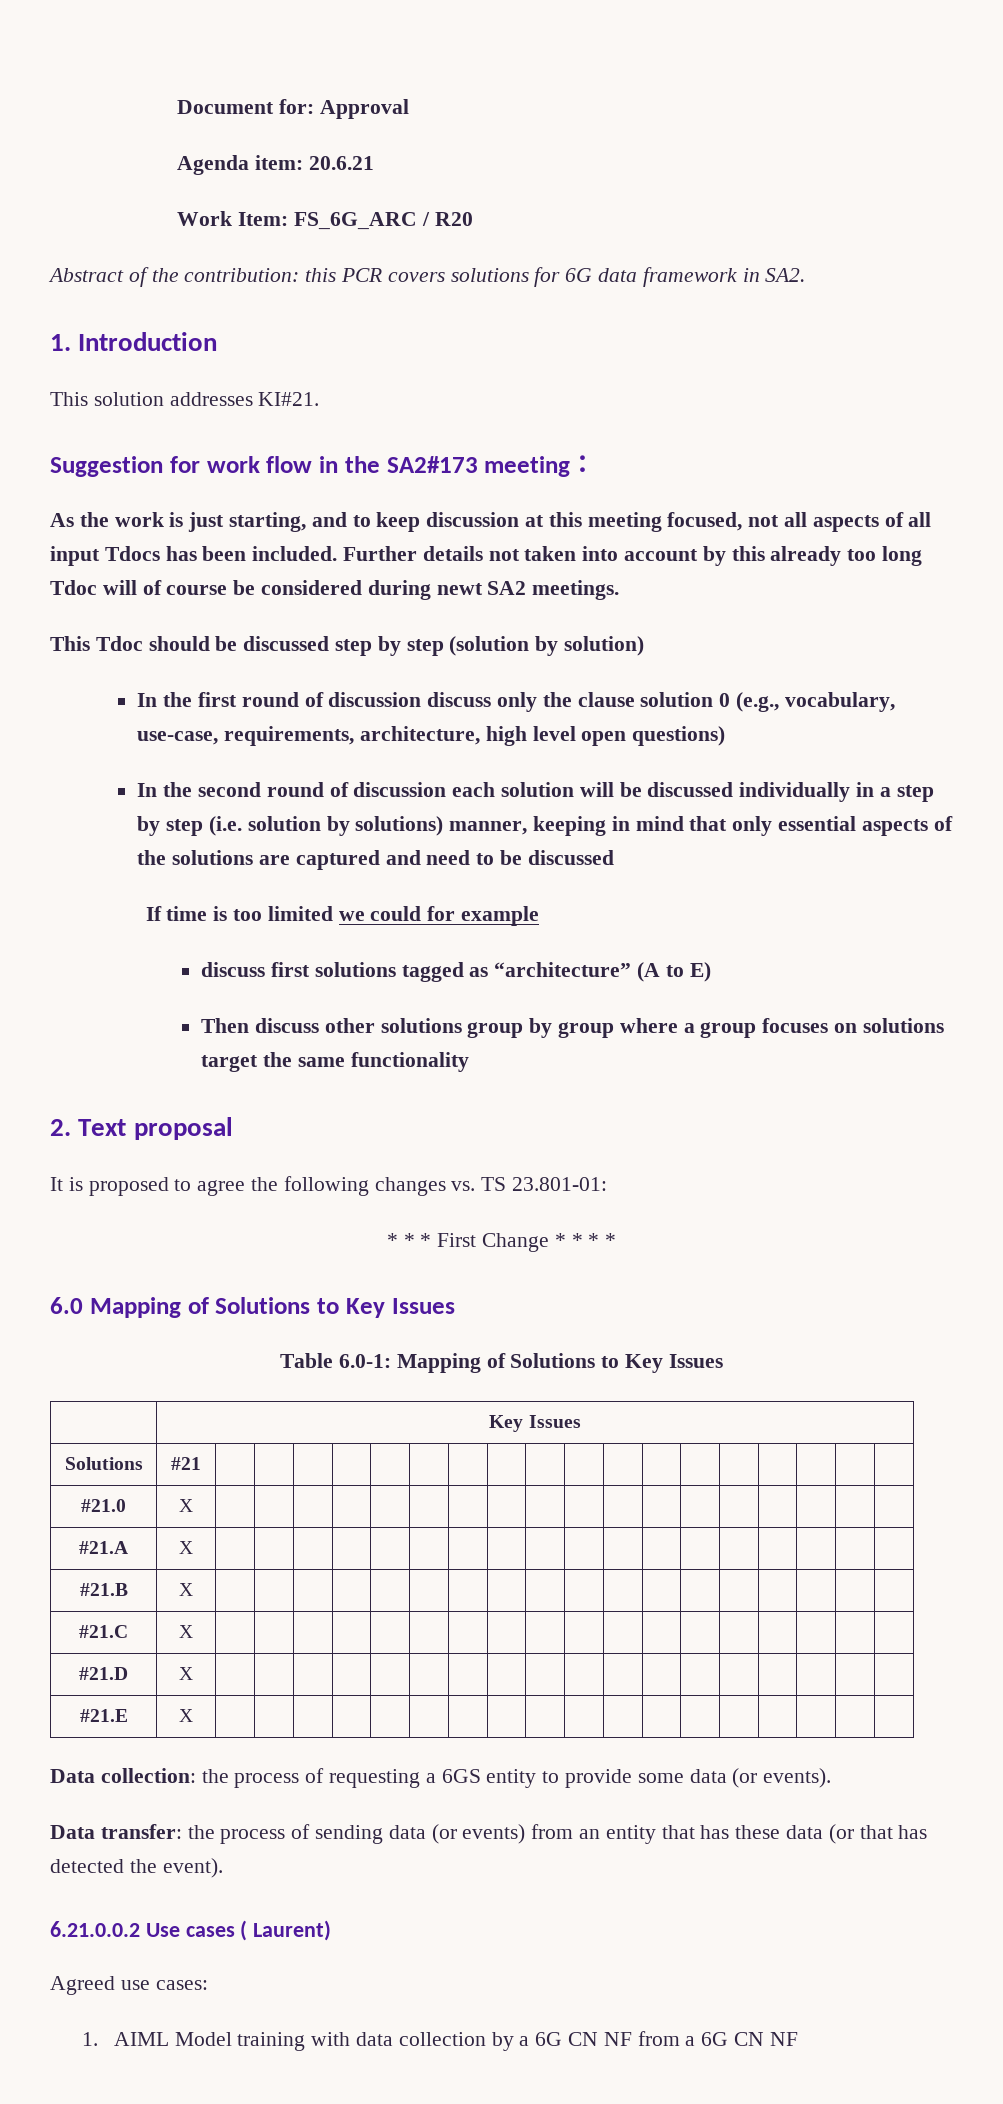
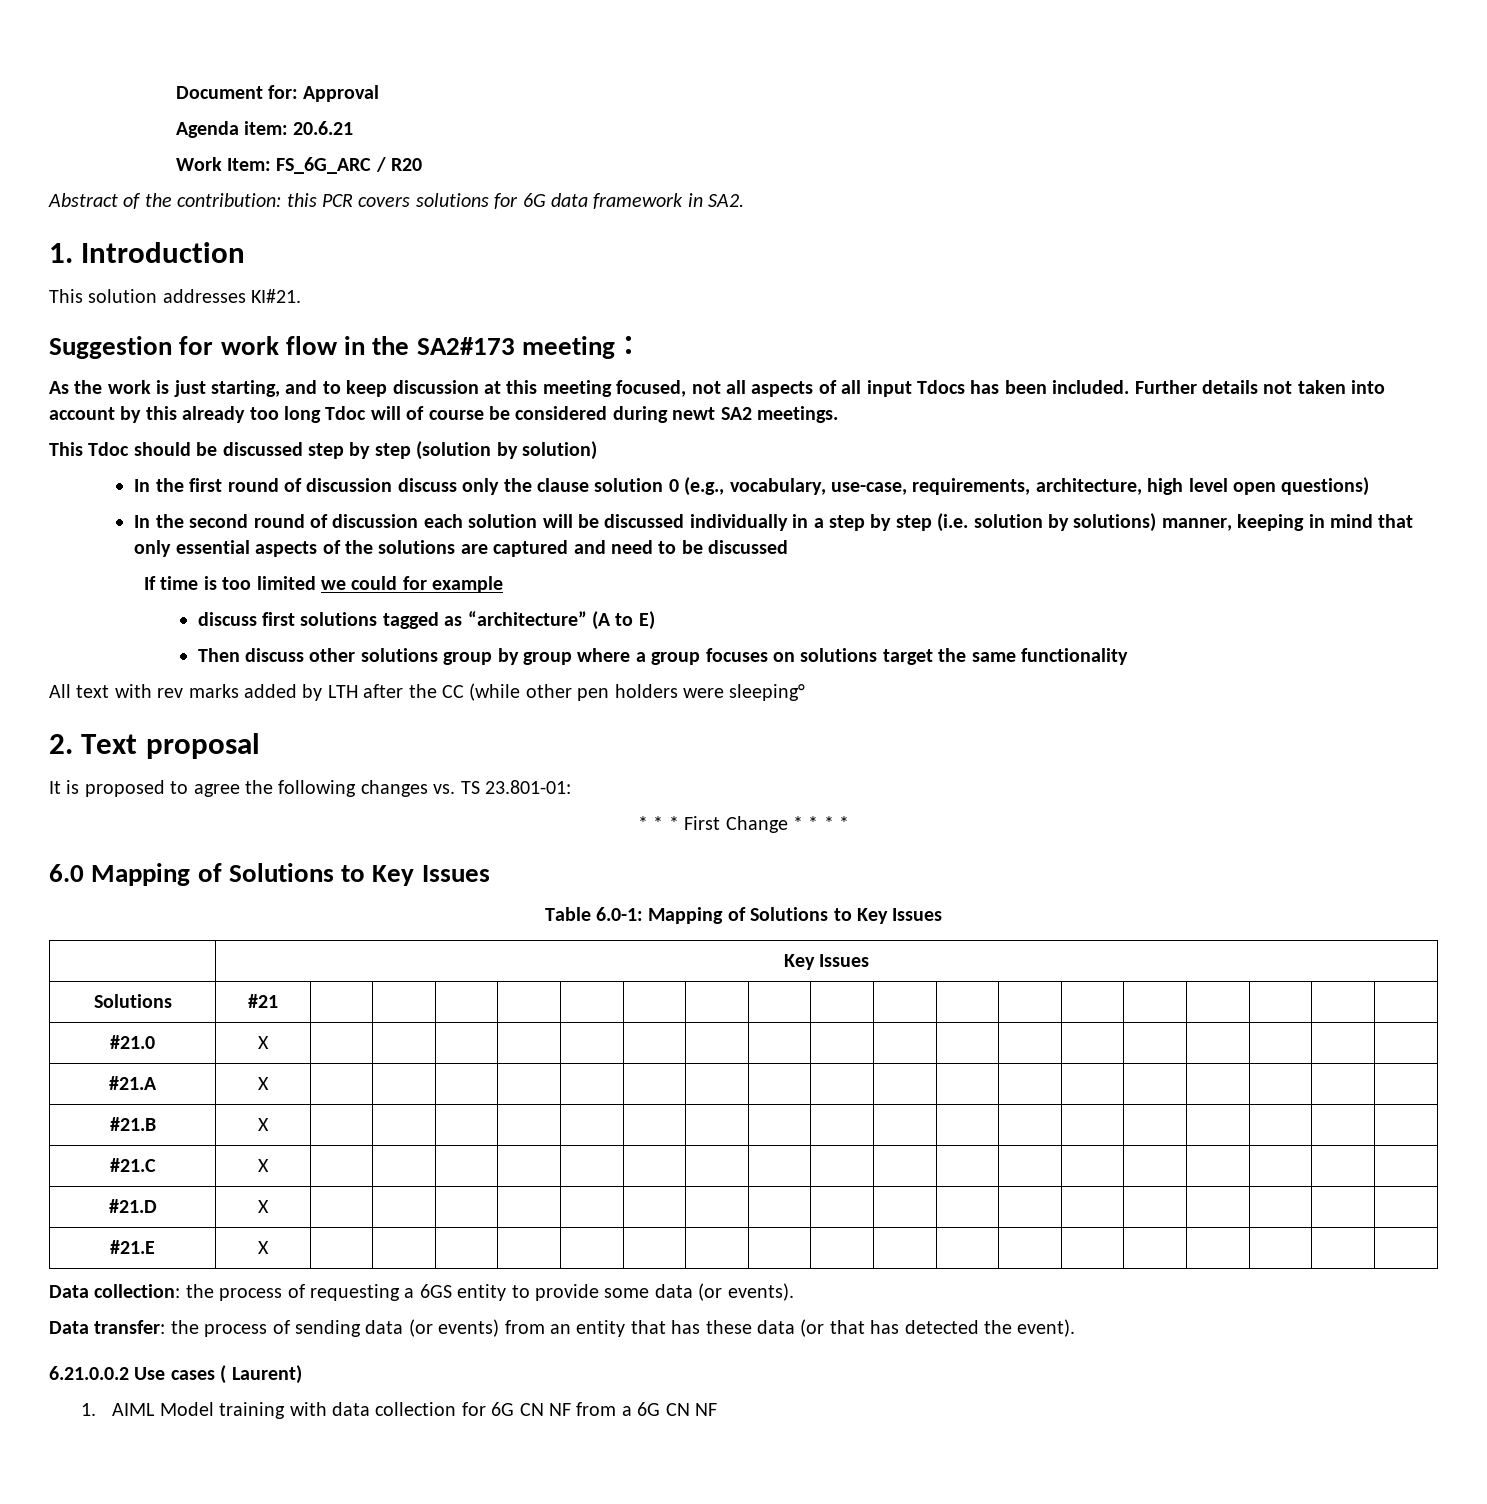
(469, 1062) none -> [49,683,806,701] // All text with rev marks added by LTH after the CC (while other pen holders were sleeping°
[50,1976,208,1995] // Agreed use cases: -> (302, 1374) none
[491,2032,530,2051] by a -> [461,1402,486,1416] for

